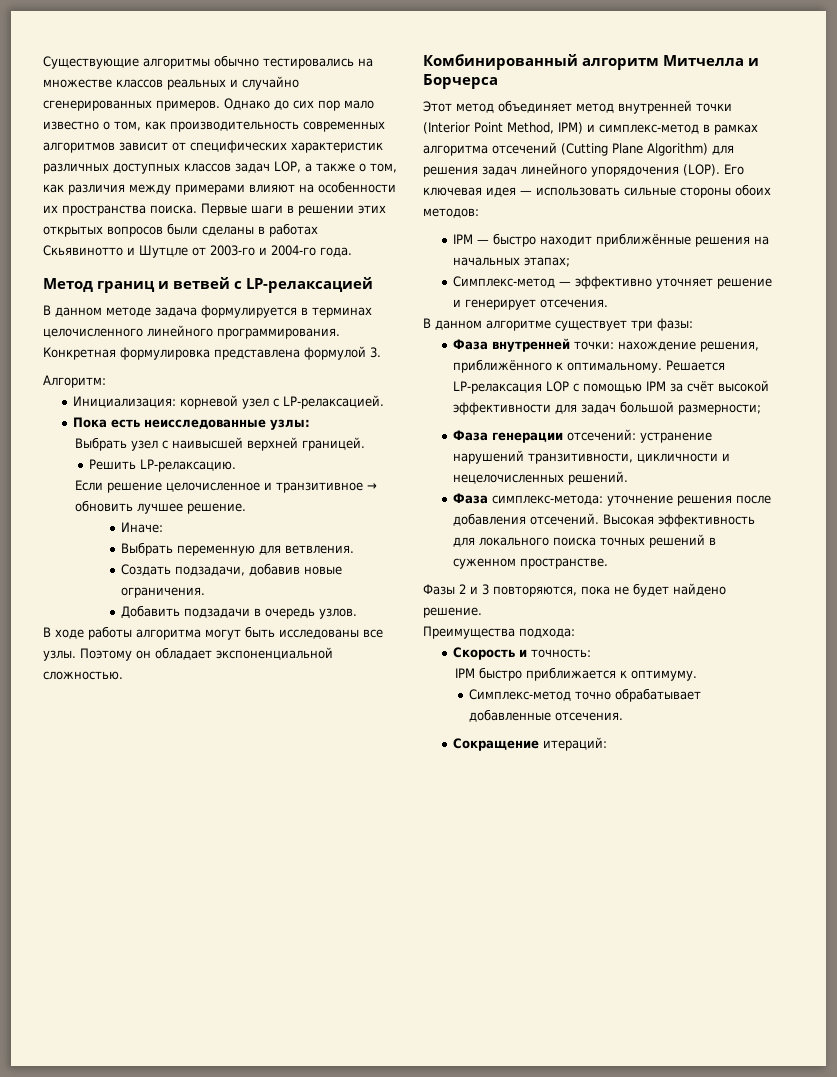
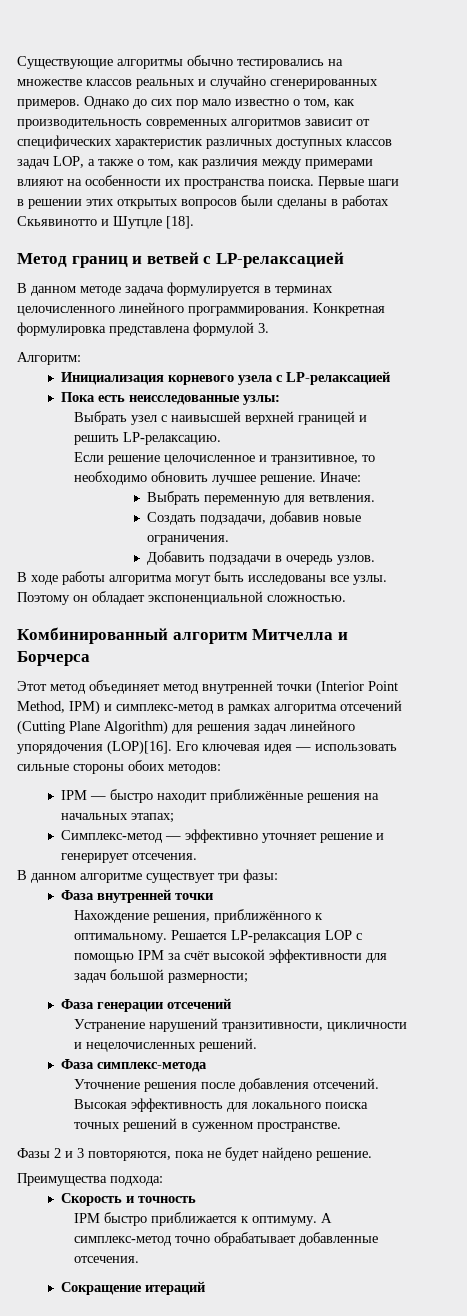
[192,245,352,257] от 2003-го и 2004-го года. -> [166,216,194,229] [18].
[72,395,384,409] Инициализация: корневой узел с LP-релаксацией. -> [61,371,391,385] Инициализация корневого узела с LP-релаксацией
[302,437,366,451] [88,459,136,470] границей. // Решить -> [297,411,367,425] [73,435,119,445] границей и решить
[276,482,378,493] транзитивное → -> [270,455,375,465] [73,471,147,485] транзитивное, то необходимо
(247, 508) // -> (316, 480) none
[683,164,720,176] (LOP). -> [107,740,172,755] (LOP)[16].
[573,341,696,351] точки: нахождение -> [175,893,214,900] [73,910,149,923] точки // Нахождение
[566,429,712,443] отсечений: устранение -> [167,998,232,1009] [73,1019,145,1032] отсечений // Устранение
[491,495,673,506] симплекс-метода: уточнение -> [97,1062,208,1072] [73,1079,140,1089] симплекс-метода // Уточнение
[530,649,591,658] точность: -> [138,1196,197,1203] точность
[468,689,571,701] // Симплекс-метод -> [320,1213,332,1223] [73,1236,172,1246] А симплекс-метод
[542,737,607,751] итераций: -> [145,1281,206,1295] итераций

